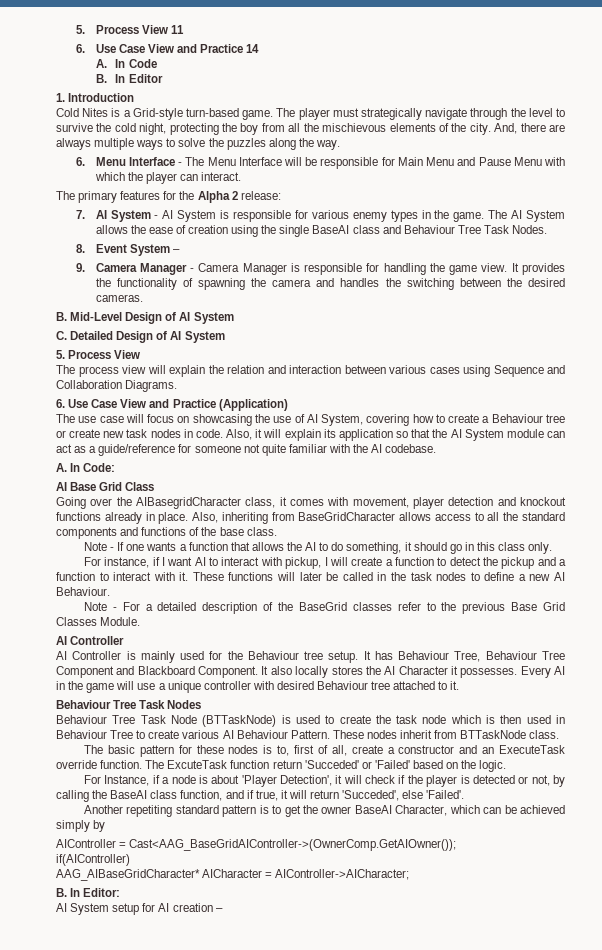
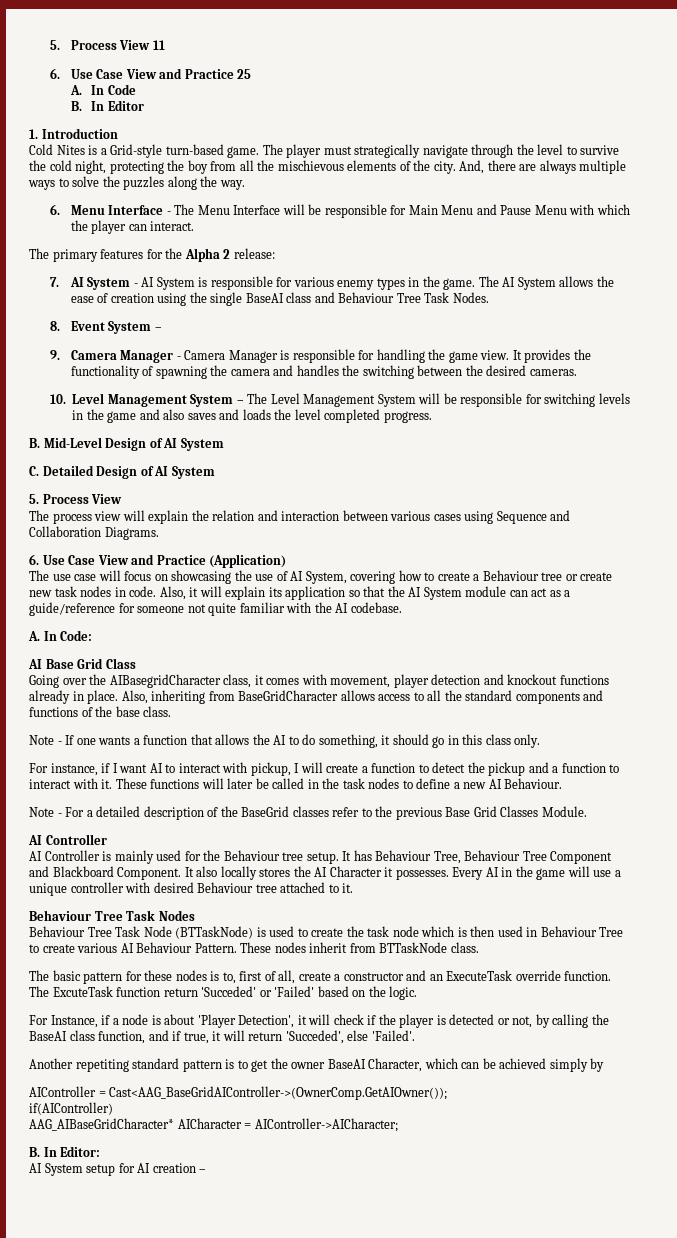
[246,44,260,53] 14 -> [237,69,252,79] 25
(143, 298) none -> [49,393,630,407] [72,409,432,423] // 10. Level Management System – The Level Management System will be responsible for switching levels in the game and also saves and loads the level completed progress.

